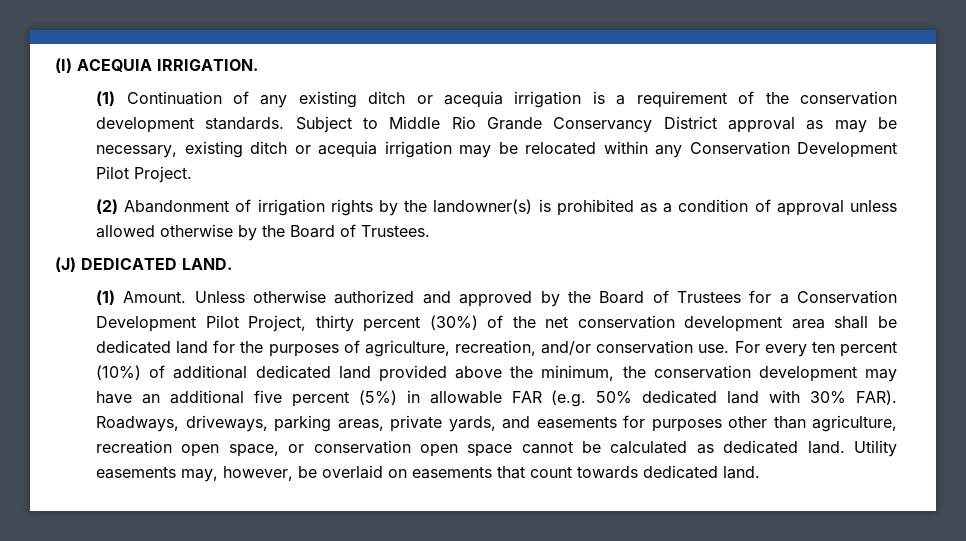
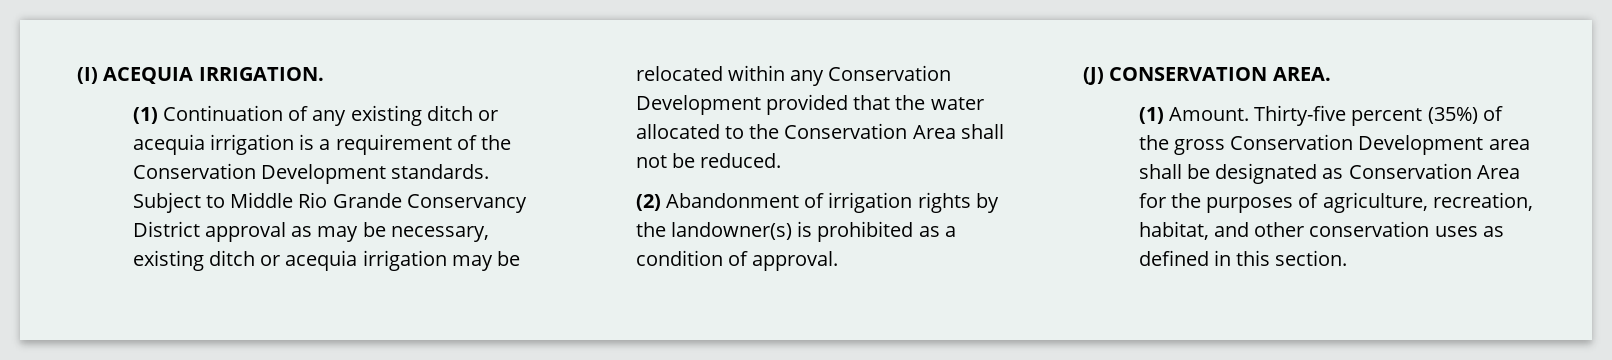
[800,91,897,105] [96,117,195,133] conservation development -> [132,163,386,184] Conservation Development
[96,166,193,183] Pilot Project. -> [765,94,984,115] [635,123,1004,139] [635,153,782,168] provided that the water allocated to the Conservation Area shall not be reduced.
[776,200,897,216] [96,224,431,241] approval unless allowed otherwise by the Board of Trustees. -> [752,251,839,271] approval.
[81,258,232,270] DEDICATED LAND. -> [1109,67,1331,81] CONSERVATION AREA.
[194,290,898,307] [96,315,898,332] [96,340,209,354] Unless otherwise authorized and approved by the Board of Trustees for a Conservation Development Pilot Project, thirty percent (30%) of the net conservation development area shall be dedicated land -> [1254,105,1503,126] [1138,134,1530,155] [1138,163,1520,184] Thirty-five percent (35%) of the gross Conservation Development area shall be designated as Conservation Area
[541,340,897,357] [96,365,897,382] [96,390,898,407] [96,415,897,432] [96,440,897,457] [96,465,761,482] and/or conservation use. For every ten percent (10%) of additional dedicated land provided above the minimum, the conservation development may have an additional five percent (5%) in allowable FAR (e.g. 50% dedicated land with 30% FAR). Roadways, driveways, parking areas, private yards, and easements for purposes other than agriculture, recreation open space, or conservation open space cannot be calculated as dedicated land. Utility easements may, however, be overlaid on easements that count towards dedicated land. -> [1138,221,1504,240] [1138,250,1348,266] habitat, and other conservation uses as defined in this section.

